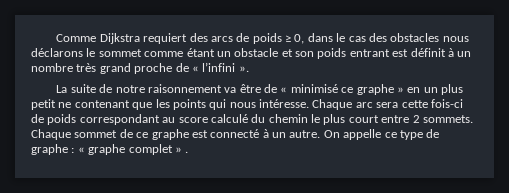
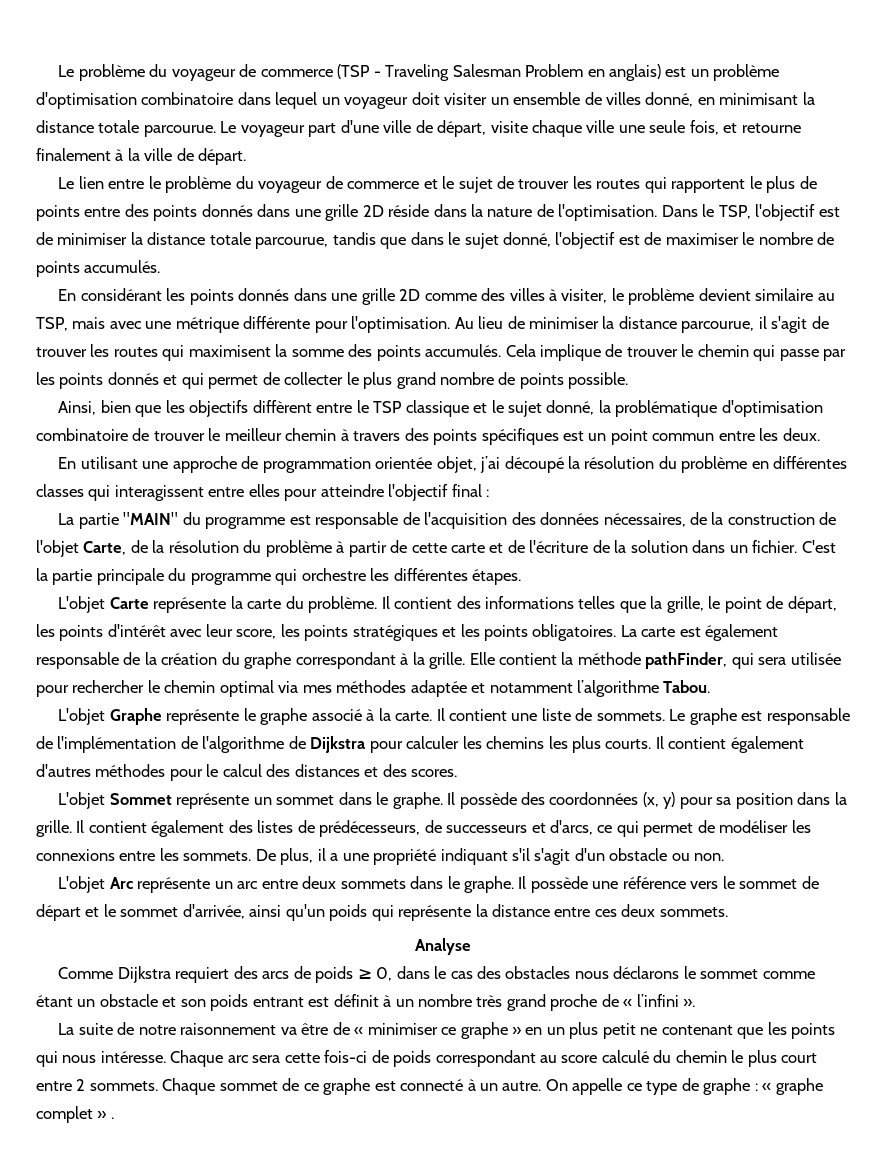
(56, 38) none -> [58,64,780,81] [36,92,815,109] [36,120,801,137] [36,148,247,165] [58,176,817,193] [36,204,840,221] [36,232,835,249] [36,260,161,277] [58,288,835,305] [36,316,829,333] [36,344,847,361] [36,372,629,389] [58,400,823,417] [36,428,820,445] [58,456,848,473] [36,484,490,501] [58,512,837,529] [36,540,836,557] [36,568,522,585] [58,596,837,613] [36,624,779,641] [36,652,841,669] [36,680,711,697] [58,708,850,725] [36,736,804,753] [36,764,458,781] [58,792,847,809] [36,820,811,837] [36,848,725,865] [58,876,819,893] [36,904,728,921] [415,938,471,955] Le problème du voyageur de commerce (TSP - Traveling Salesman Problem en anglais) est un problème d'optimisation combinatoire dans lequel un voyageur doit visiter un ensemble de villes donné, en minimisant la distance totale parcourue. Le voyageur part d'une ville de départ, visite chaque ville une seule fois, et retourne finalement à la ville de départ. // Le lien entre le problème du voyageur de commerce et le sujet de trouver les routes qui rapportent le plus de points entre des points donnés dans une grille 2D réside dans la nature de l'optimisation. Dans le TSP, l'objectif est de minimiser la distance totale parcourue, tandis que dans le sujet donné, l'objectif est de maximiser le nombre de points accumulés. // En considérant les points donnés dans une grille 2D comme des villes à visiter, le problème devient similaire au TSP, mais avec une métrique différente pour l'optimisation. Au lieu de minimiser la distance parcourue, il s'agit de trouver les routes qui maximisent la somme des points accumulés. Cela implique de trouver le chemin qui passe par les points donnés et qui permet de collecter le plus grand nombre de points possible. // Ainsi, bien que les objectifs diffèrent entre le TSP classique et le sujet donné, la problématique d'optimisation combinatoire de trouver le meilleur chemin à travers des points spécifiques est un point commun entre les deux. // En utilisant une approche de programmation orientée objet, j’ai découpé la résolution du problème en différentes classes qui interagissent entre elles pour atteindre l'objectif final : // La partie "MAIN" du programme est responsable de l'acquisition des données nécessaires, de la construction de l'objet Carte, de la résolution du problème à partir de cette carte et de l'écriture de la solution dans un fichier. C'est la partie principale du programme qui orchestre les différentes étapes. // L'objet Carte représente la carte du problème. Il contient des informations telles que la grille, le point de départ, les points d'intérêt avec leur score, les points stratégiques et les points obligatoires. La carte est également responsable de la création du graphe correspondant à la grille. Elle contient la méthode pathFinder, qui sera utilisée pour rechercher le chemin optimal via mes méthodes adaptée et notamment l’algorithme Tabou. // L'objet Graphe représente le graphe associé à la carte. Il contient une liste de sommets. Le graphe est responsable de l'implémentation de l'algorithme de Dijkstra pour calculer les chemins les plus courts. Il contient également d'autres méthodes pour le calcul des distances et des scores. // L'objet Sommet représente un sommet dans le graphe. Il possède des coordonnées (x, y) pour sa position dans la grille. Il contient également des listes de prédécesseurs, de successeurs et d'arcs, ce qui permet de modéliser les connexions entre les sommets. De plus, il a une propriété indiquant s'il s'agit d'un obstacle ou non. // L'objet Arc représente un arc entre deux sommets dans le graphe. Il possède une référence vers le sommet de départ et le sommet d'arrivée, ainsi qu'un poids qui représente la distance entre ces deux sommets. // Analyse //
[290,84,338,93] minimisé -> [367,1023,438,1035] minimiser

